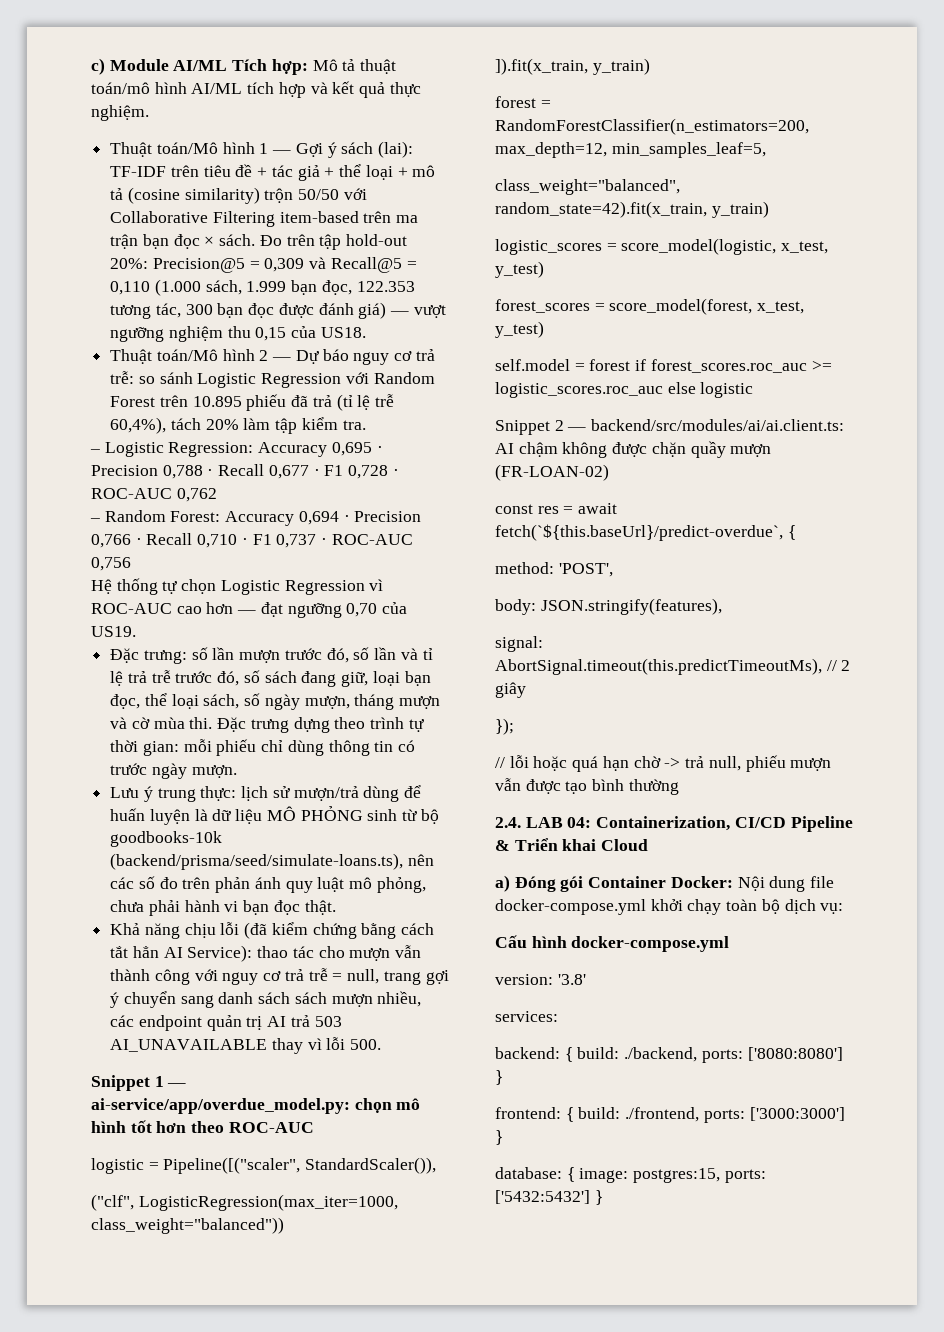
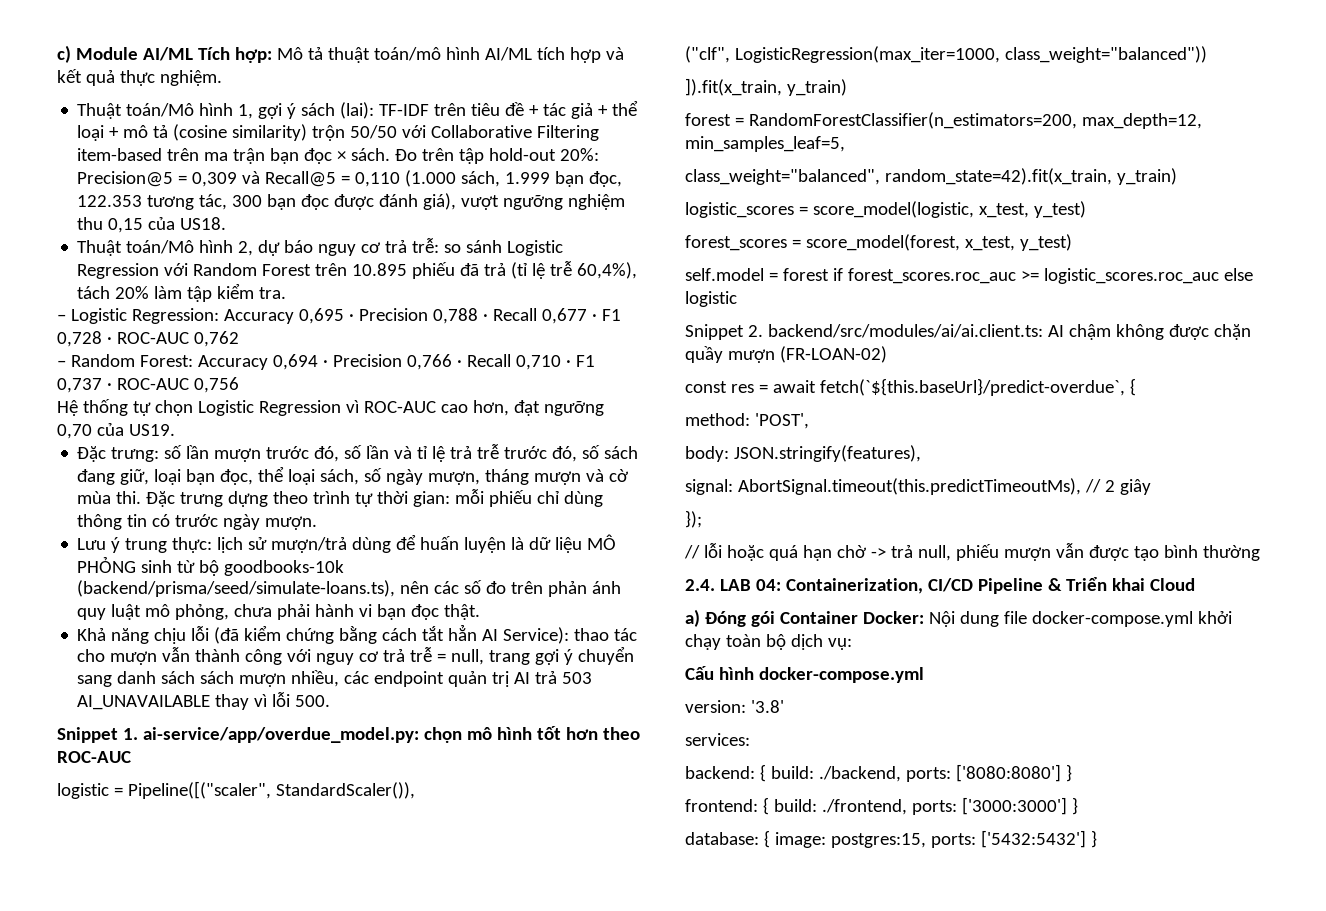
[259,143,323,157] 1 — Gợi -> [238,103,283,119] 1, gợi
[358,302,410,319] giá) — -> [423,193,457,210] giá),
[259,350,319,364] 2 — Dự -> [238,240,281,256] 2, dự
[206,602,257,614] hơn — -> [472,400,509,416] hơn,
[154,1076,187,1087] 1 — -> [122,728,138,740] 1.
[554,420,587,431] 2 — -> [747,325,763,337] 2.

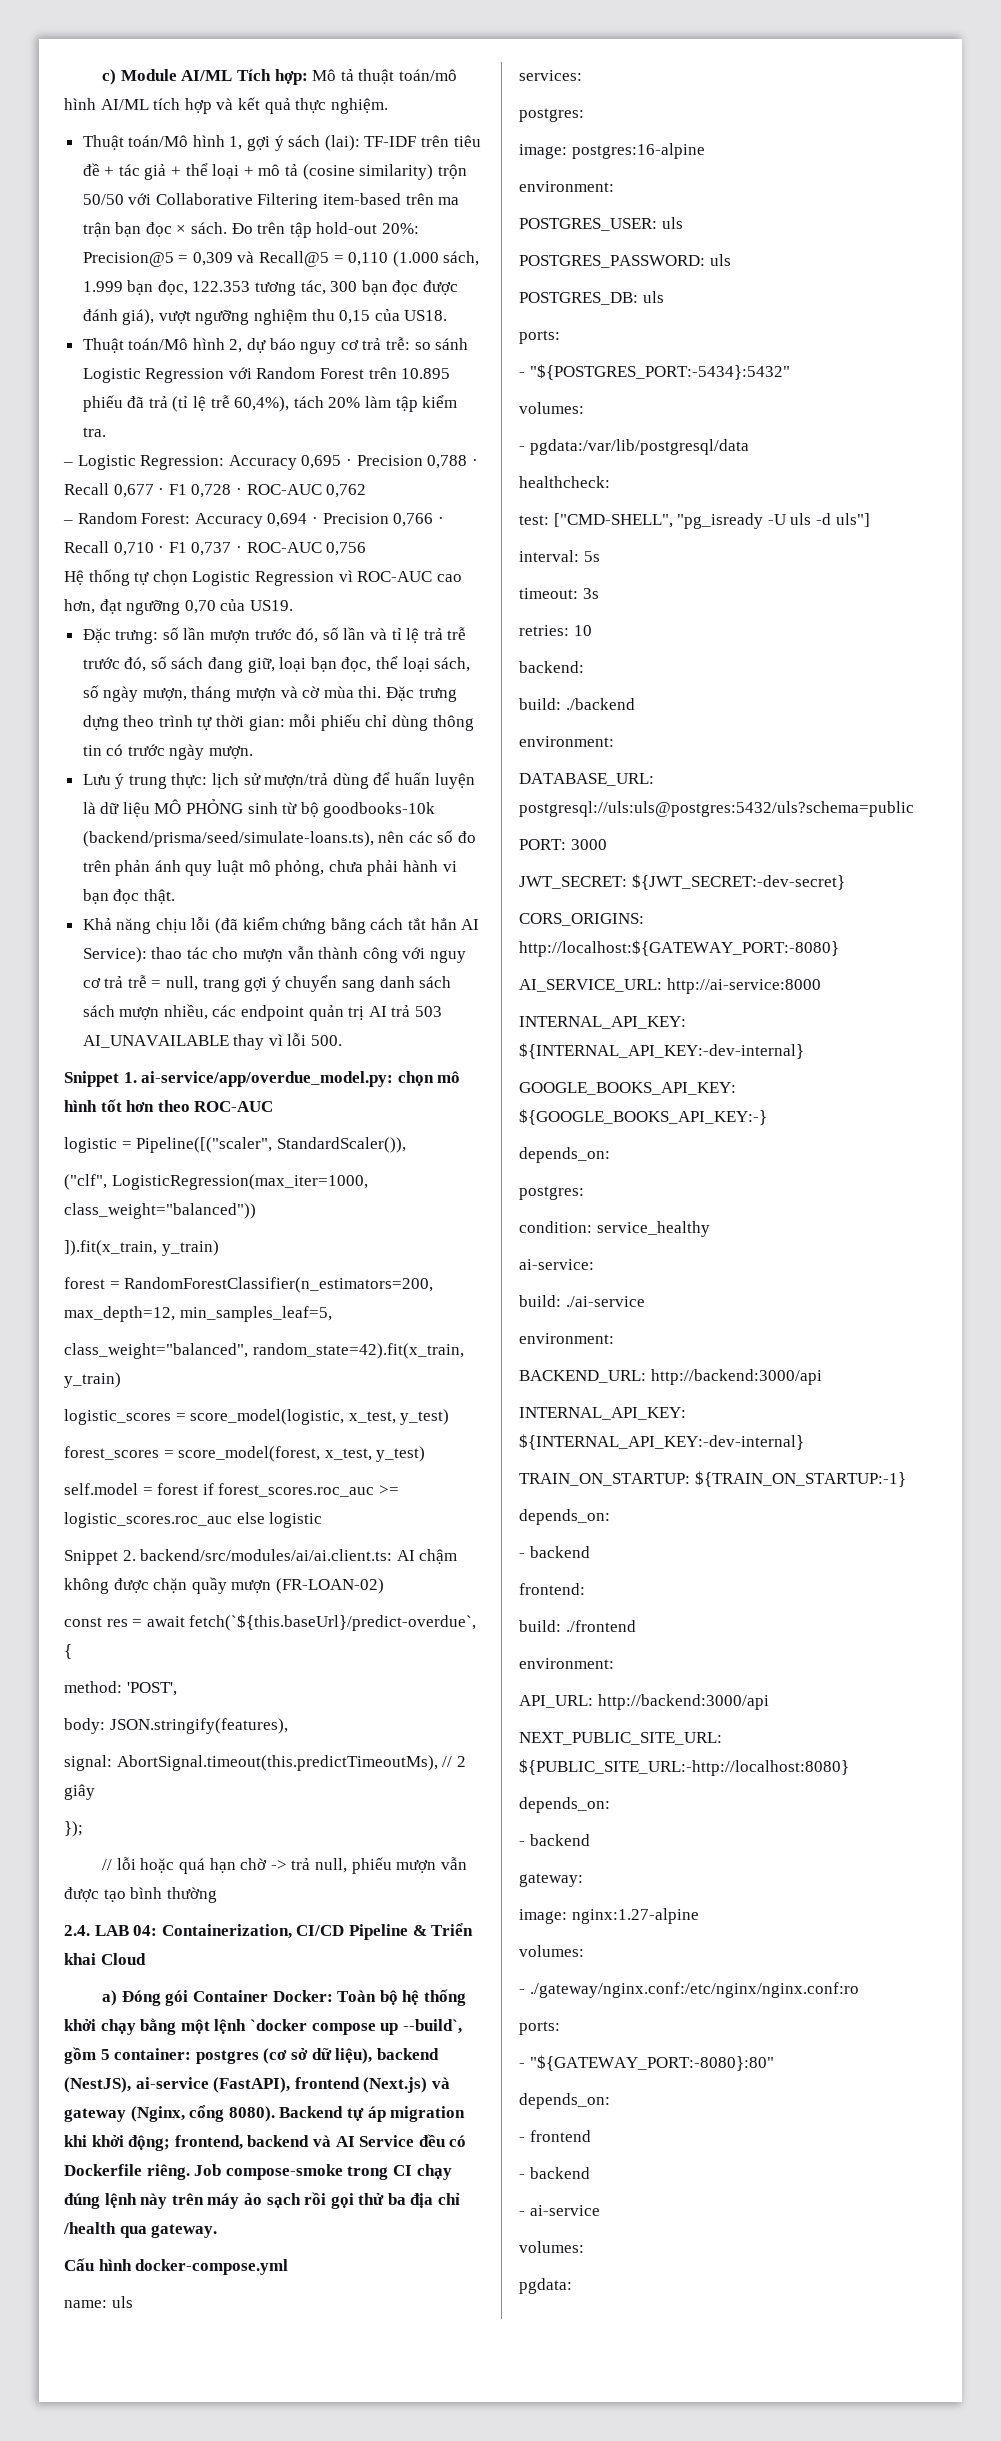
[928,611,1232,627] [685,634,852,650] Nội dung file docker-compose.yml khởi chạy toàn bộ dịch vụ: -> [337,1989,467,2006] [64,2018,462,2035] [64,2047,439,2064] [64,2077,450,2093] [64,2105,466,2122] [64,2134,467,2151] [64,2164,452,2180] [64,2192,461,2209] [63,2222,218,2238] Toàn bộ hệ thống khởi chạy bằng một lệnh `docker compose up --build`, gồm 5 container: postgres (cơ sở dữ liệu), backend (NestJS), ai-service (FastAPI), frontend (Next.js) và gateway (Nginx, cổng 8080). Backend tự áp migration khi khởi động; frontend, backend và AI Service đều có Dockerfile riêng. Job compose-smoke trong CI chạy đúng lệnh này trên máy ảo sạch rồi gọi thử ba địa chỉ /health qua gateway.
[685,700,784,713] version: '3.8' -> [64,2296,133,2308] name: uls
[685,764,1072,782] [685,797,1078,815] [685,830,1097,848] backend: { build: ./backend, ports: ['8080:8080'] } // frontend: { build: ./frontend, ports: ['3000:3000'] } // database: { image: postgres:15, ports: ['5432:5432'] } -> [519,108,584,122] [519,143,705,159] [519,181,614,192] [519,217,683,231] [519,254,731,268] [519,291,664,305] [519,330,560,344] [519,364,790,380] [519,402,584,414] [519,439,749,455] [519,476,610,488] [519,513,870,529] [519,550,600,562] [519,588,599,599] [519,625,592,636] [519,661,584,673] [519,698,635,710] [519,736,614,747] [519,773,654,786] [519,801,914,817] [519,839,607,850] [519,874,845,890] [519,913,644,926] [519,940,839,957] [519,978,821,994] [519,1016,686,1029] [519,1043,804,1059] [519,1082,736,1095] [519,1109,767,1125] [519,1147,610,1163] [519,1186,584,1200] [519,1221,710,1237] [519,1259,594,1270] [519,1295,645,1307] [519,1333,614,1344] [519,1369,822,1385] [519,1407,686,1420] [519,1434,804,1450] [519,1471,906,1487] [519,1509,610,1525] [519,1546,590,1558] [519,1583,585,1595] [519,1620,636,1632] [519,1658,614,1669] [519,1694,769,1710] [519,1732,722,1745] [519,1759,849,1776] [519,1797,610,1813] [519,1834,590,1846] [519,1873,583,1887] [519,1908,699,1924] [519,1945,584,1957] [519,1982,859,1998] [519,2021,560,2035] [519,2055,774,2071] [519,2093,610,2109] [519,2130,591,2142] [519,2167,590,2179] [519,2205,600,2216] [519,2241,584,2253] [519,2278,572,2294] postgres: // image: postgres:16-alpine // environment: // POSTGRES_USER: uls // POSTGRES_PASSWORD: uls // POSTGRES_DB: uls // ports: // - "${POSTGRES_PORT:-5434}:5432" // volumes: // - pgdata:/var/lib/postgresql/data // healthcheck: // test: ["CMD-SHELL", "pg_isready -U uls -d uls"] // interval: 5s // timeout: 3s // retries: 10 // backend: // build: ./backend // environment: // DATABASE_URL: postgresql://uls:uls@postgres:5432/uls?schema=public // PORT: 3000 // JWT_SECRET: ${JWT_SECRET:-dev-secret} // CORS_ORIGINS: http://localhost:${GATEWAY_PORT:-8080} // AI_SERVICE_URL: http://ai-service:8000 // INTERNAL_API_KEY: ${INTERNAL_API_KEY:-dev-internal} // GOOGLE_BOOKS_API_KEY: ${GOOGLE_BOOKS_API_KEY:-} // depends_on: // postgres: // condition: service_healthy // ai-service: // build: ./ai-service // environment: // BACKEND_URL: http://backend:3000/api // INTERNAL_API_KEY: ${INTERNAL_API_KEY:-dev-internal} // TRAIN_ON_STARTUP: ${TRAIN_ON_STARTUP:-1} // depends_on: // - backend // frontend: // build: ./frontend // environment: // API_URL: http://backend:3000/api // NEXT_PUBLIC_SITE_URL: ${PUBLIC_SITE_URL:-http://localhost:8080} // depends_on: // - backend // gateway: // image: nginx:1.27-alpine // volumes: // - ./gateway/nginx.conf:/etc/nginx/nginx.conf:ro // ports: // - "${GATEWAY_PORT:-8080}:80" // depends_on: // - frontend // - backend // - ai-service // volumes: // pgdata:

